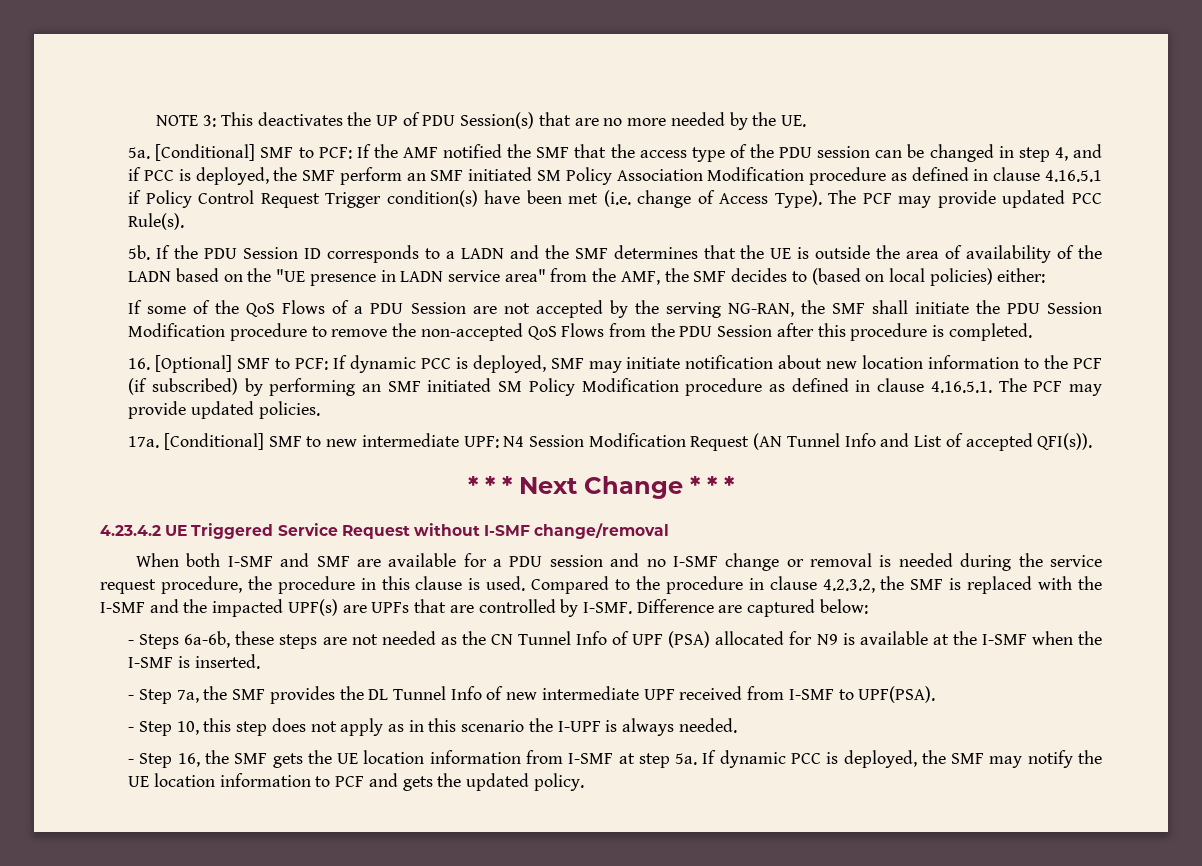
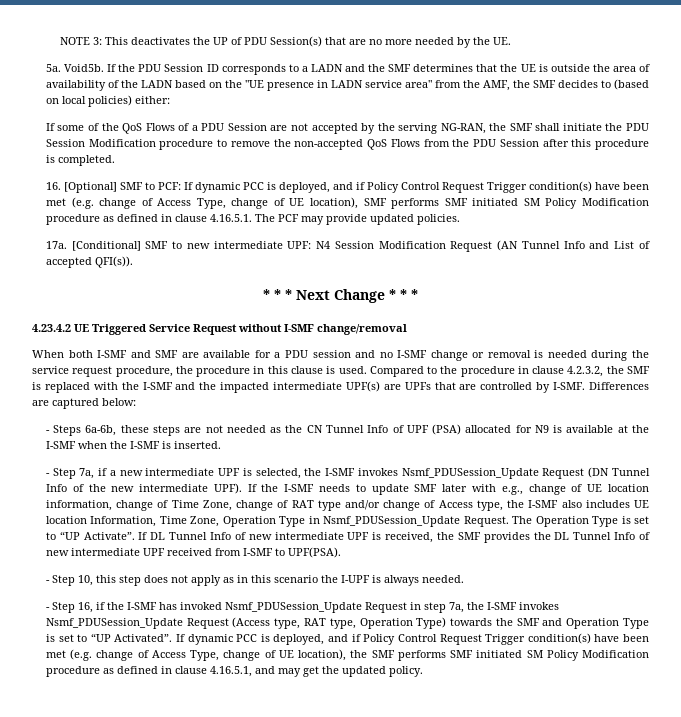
[155,144,1102,162] [128,167,1102,185] [128,190,1102,208] [128,213,185,230] [128,245,151,260] [Conditional] SMF to PCF: If the AMF notified the SMF that the access type of the PDU session can be changed in step 4, and if PCC is deployed, the SMF perform an SMF initiated SM Policy Association Modification procedure as defined in clause 4.16.5.1 if Policy Control Request Trigger condition(s) have been met (i.e. change of Access Type). The PCF may provide updated PCC Rule(s). // 5b. -> [64,64,105,72] Void5b.
[550,355,1102,373] [128,378,382,396] SMF may initiate notification about new location information to the PCF (if subscribed) by performing an -> [332,181,650,193] [45,197,440,209] and if Policy Control Request Trigger condition(s) have been met (e.g. change of Access Type, change of UE location), SMF performs
(284, 608) none -> [273,382,343,390] intermediate
[636,599,714,613] Difference -> [588,382,649,390] Differences
(199, 696) none -> [98,467,651,479] [45,483,650,495] [45,500,649,511] [45,516,649,527] [45,531,434,543] if a new intermediate UPF is selected, the I-SMF invokes Nsmf_PDUSession_Update Request (DN Tunnel Info of the new intermediate UPF). If the I-SMF needs to update SMF later with e.g., change of UE location information, change of Time Zone, change of RAT type and/or change of Access type, the I-SMF also includes UE location Information, Time Zone, Operation Type in Nsmf_PDUSession_Update Request. The Operation Type is set to “UP Activate”. If DL Tunnel Info of new intermediate UPF is received,
[205,750,1103,768] [128,773,433,791] the SMF gets the UE location information from I-SMF at step 5a. If dynamic PCC is deployed, the SMF may notify the UE location information to PCF and gets -> [95,602,559,613] [45,617,649,629] [45,633,649,645] [45,649,649,661] [45,666,319,677] if the I-SMF has invoked Nsmf_PDUSession_Update Request in step 7a, the I-SMF invokes Nsmf_PDUSession_Update Request (Access type, RAT type, Operation Type) towards the SMF and Operation Type is set to “UP Activated”. If dynamic PCC is deployed, and if Policy Control Request Trigger condition(s) have been met (e.g. change of Access Type, change of UE location), the SMF performs SMF initiated SM Policy Modification procedure as defined in clause 4.16.5.1, and may get

